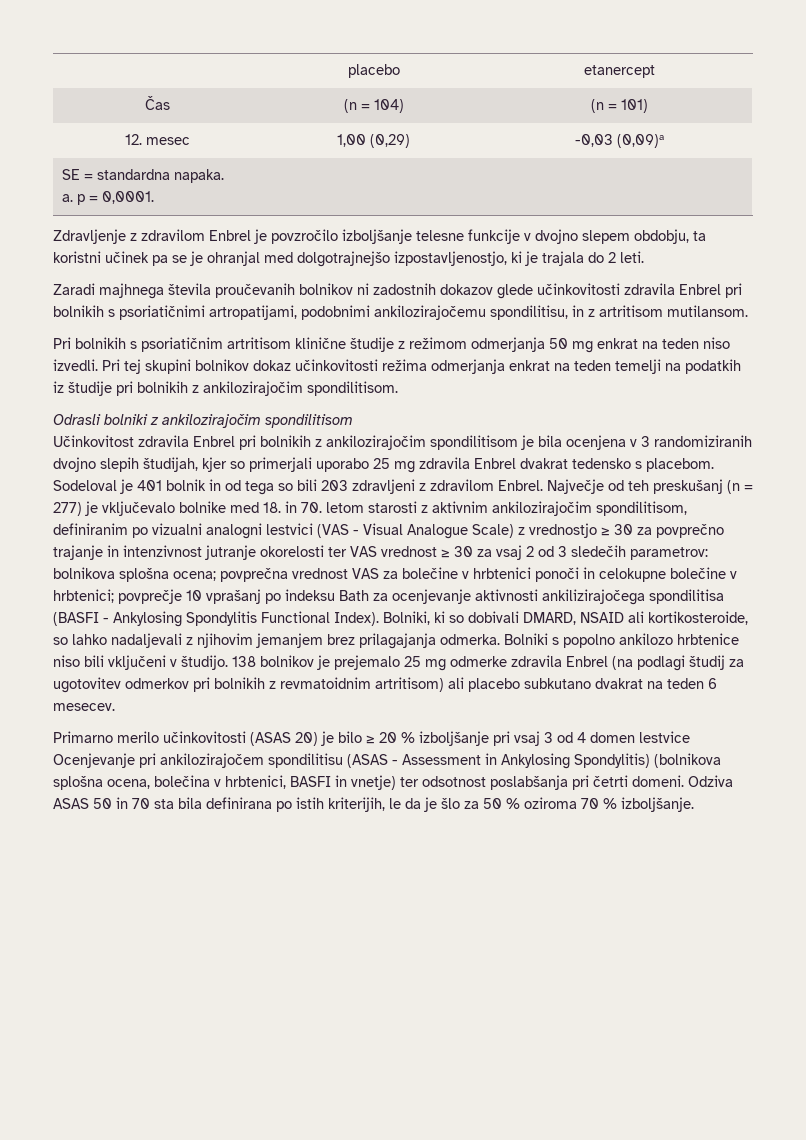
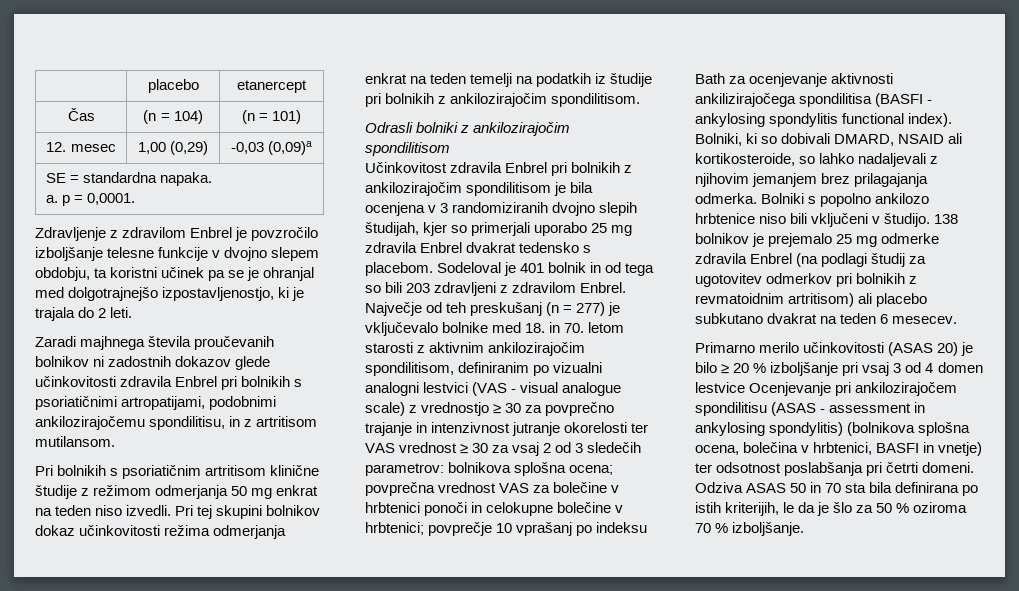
[363,523,514,539] Visual Analogue Scale) -> [520,382,622,396] [365,402,405,416] visual analogue scale)
[113,611,379,627] Ankylosing Spondylitis Functional Index). -> [695,113,953,127] ankylosing spondylitis functional index).
[402,753,650,769] Assessment in Ankylosing Spondylitis) -> [829,402,926,413] [695,422,844,436] assessment in ankylosing spondylitis)

